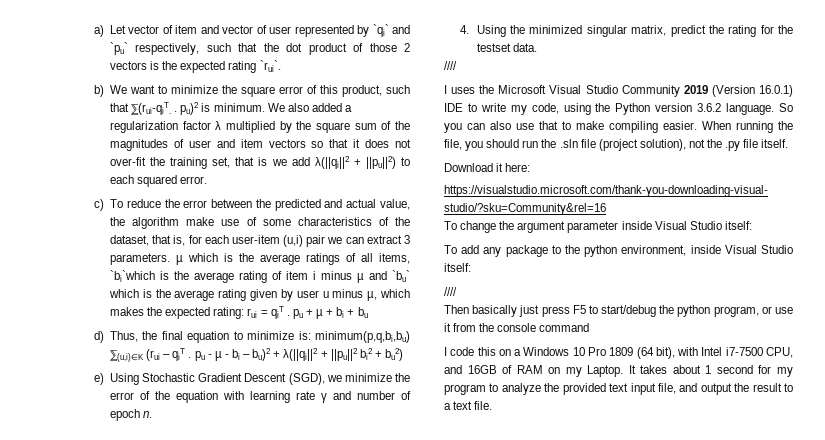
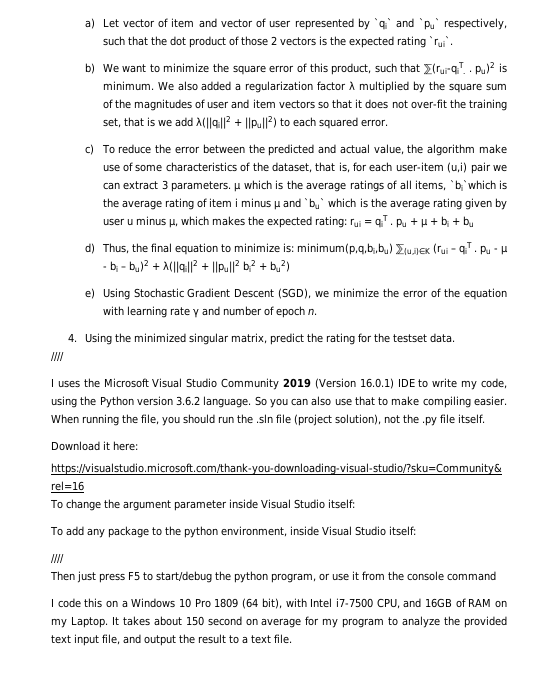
[472,305,518,317] basically -> (75, 576) none
[705,365,753,374] 1 second -> [185,616,302,628] 150 second on average

